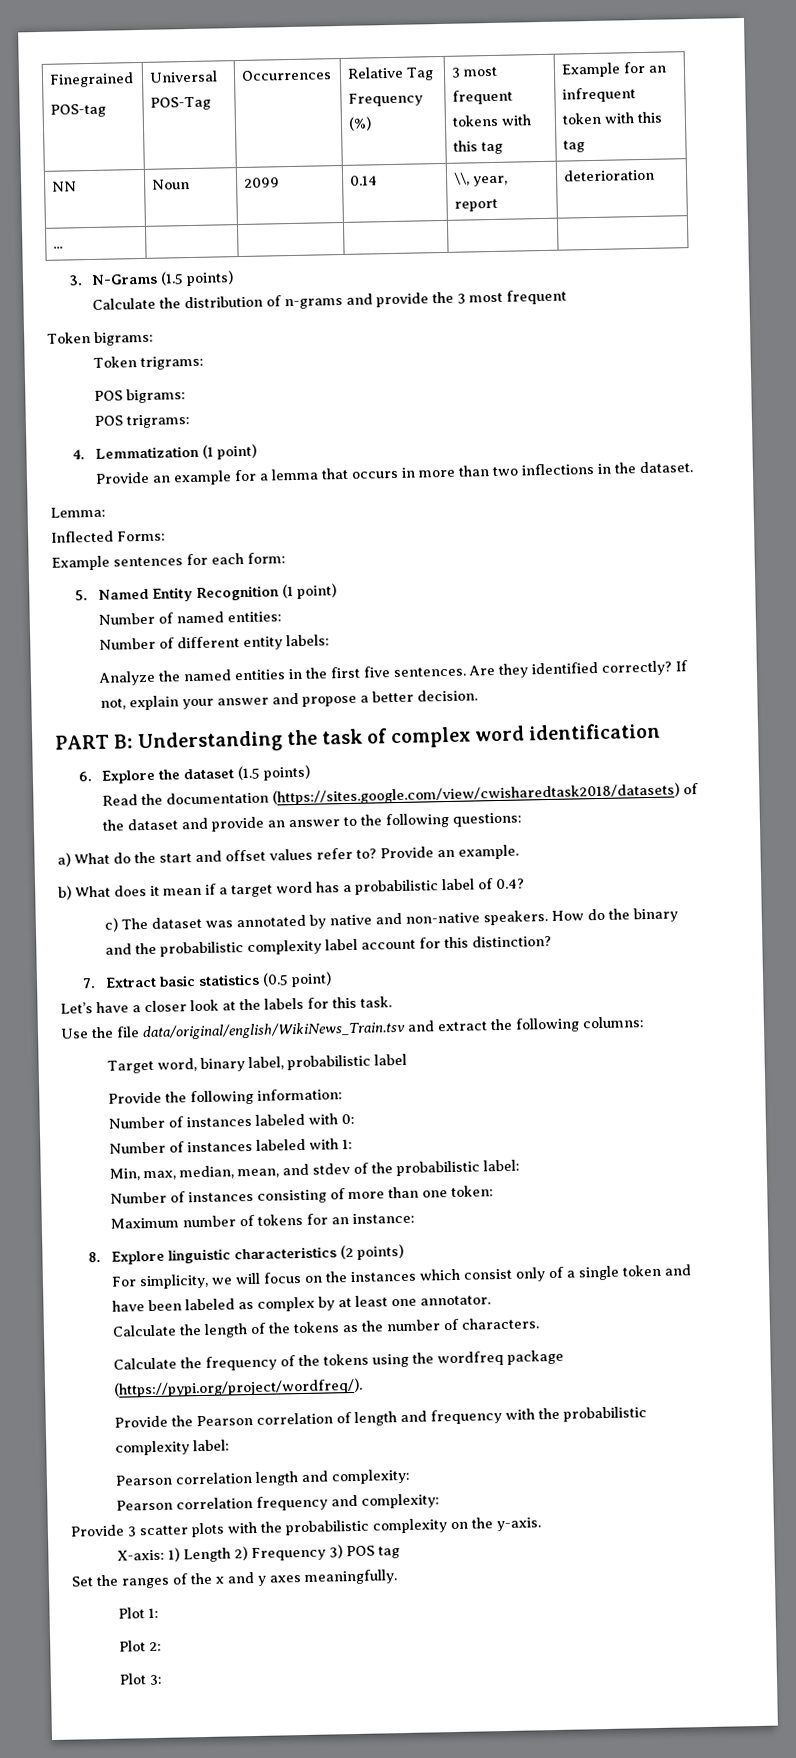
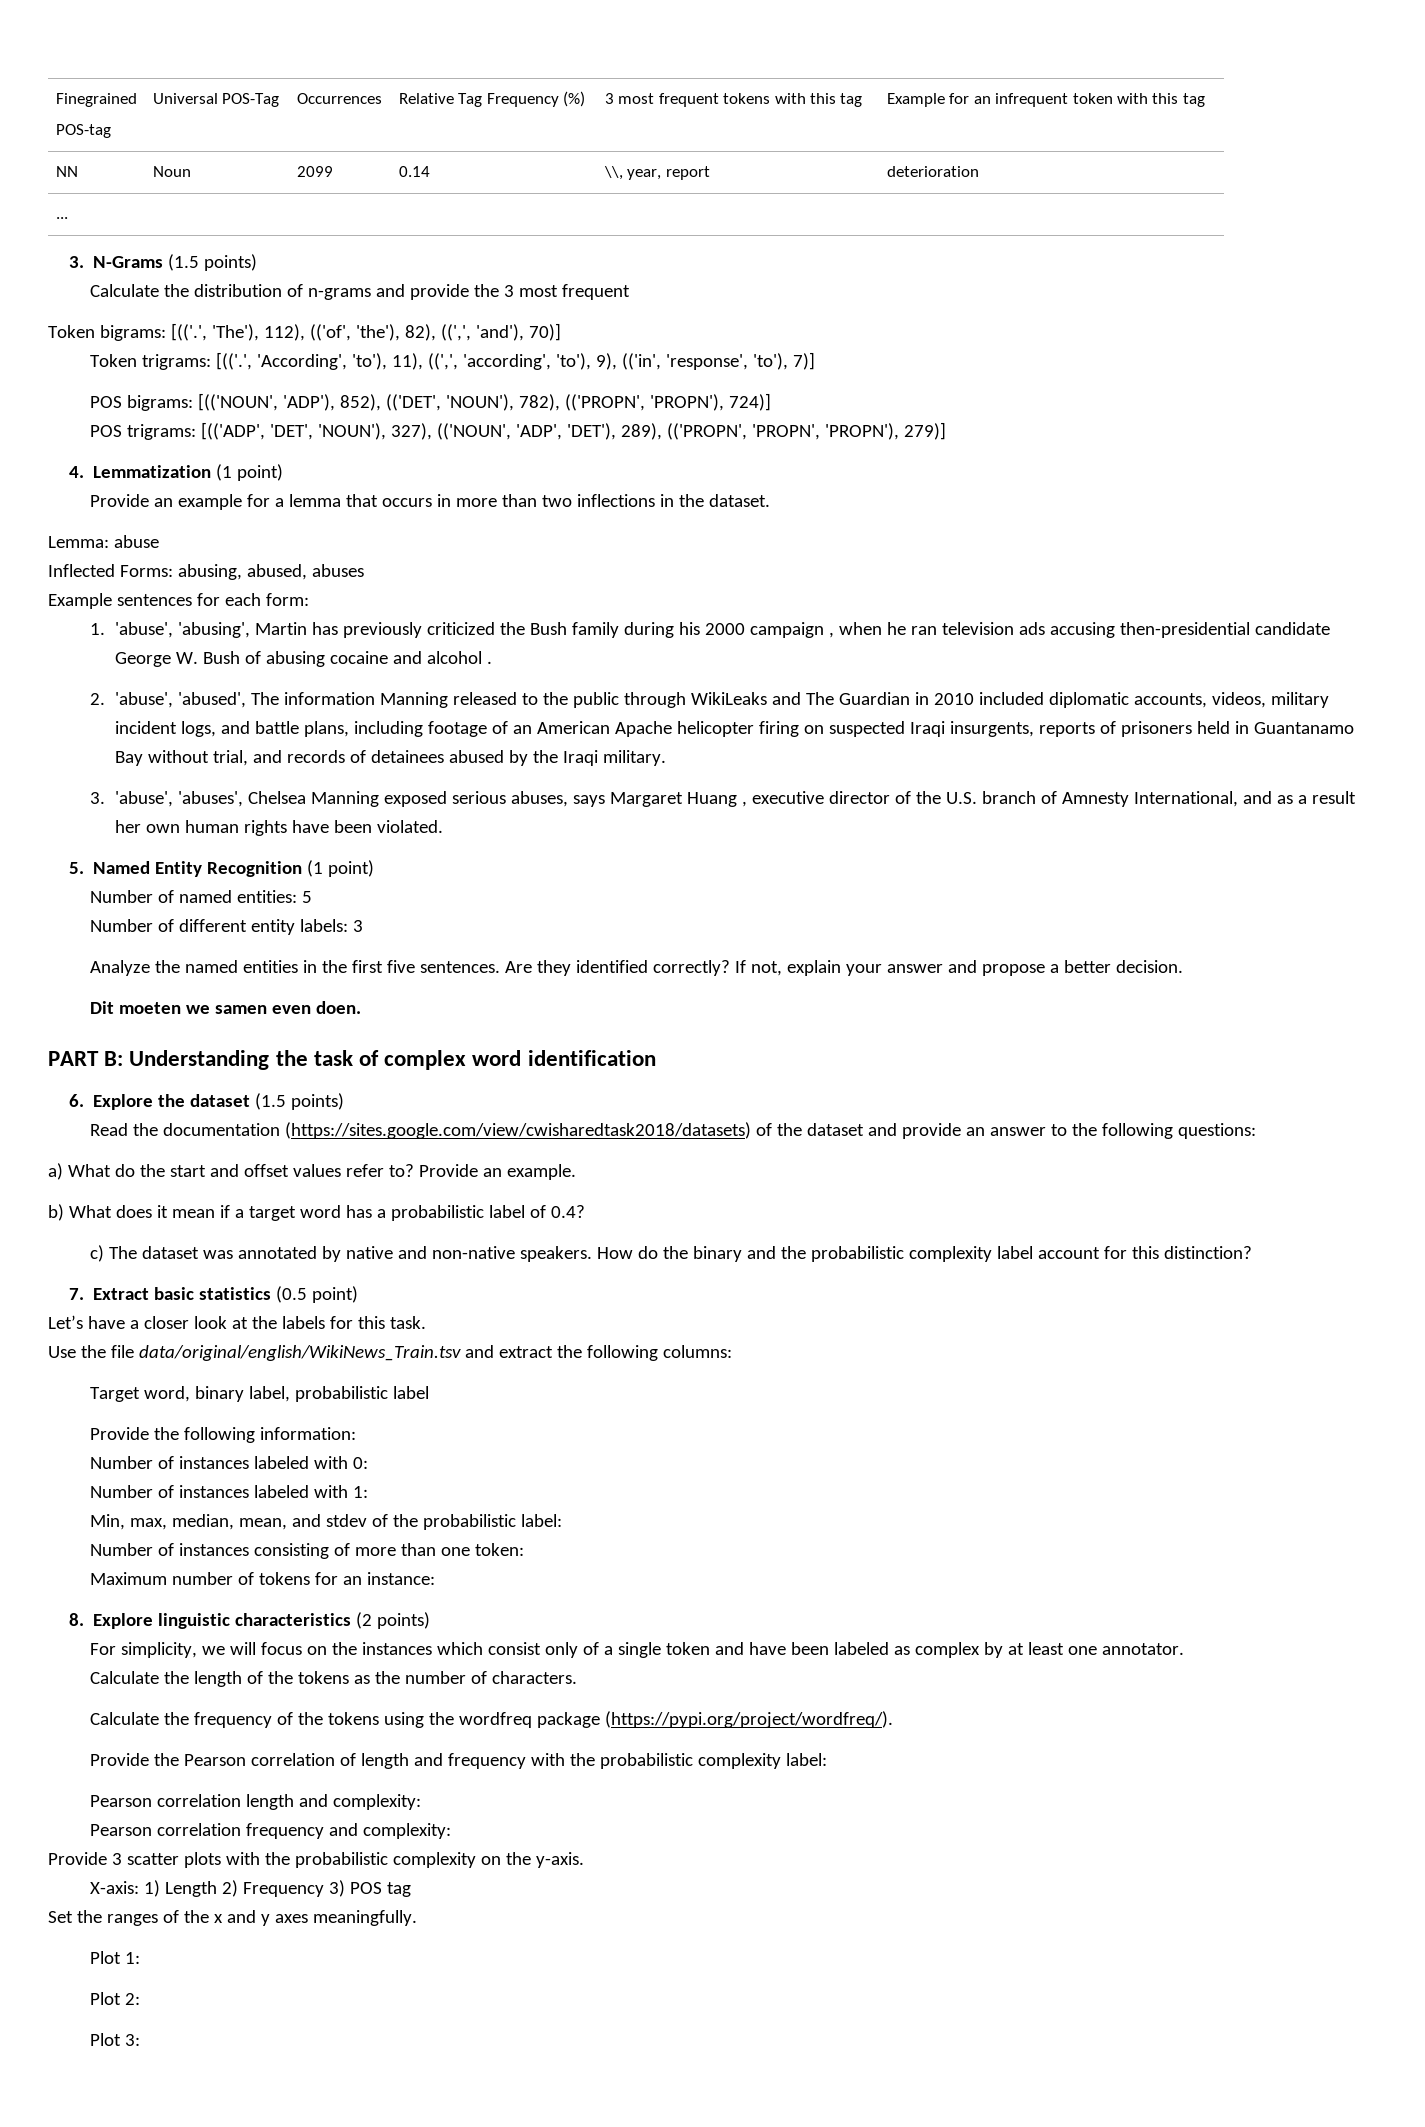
[92,355,204,371] [93,388,186,404] [93,414,190,429] // Token trigrams: // POS bigrams: // POS trigrams: -> [170,323,561,341] [90,352,816,370] [90,393,772,411] [90,422,947,440] [(('.', 'The'), 112), (('of', 'the'), 82), ((',', 'and'), 70)] // Token trigrams: [(('.', 'According', 'to'), 11), ((',', 'according', 'to'), 9), (('in', 'response', 'to'), 7)] // POS bigrams: [(('NOUN', 'ADP'), 852), (('DET', 'NOUN'), 782), (('PROPN', 'PROPN'), 724)] // POS trigrams: [(('ADP', 'DET', 'NOUN'), 327), (('NOUN', 'ADP', 'DET'), 289), (('PROPN', 'PROPN', 'PROPN'), 279)]
(106, 512) none -> [113,535,159,548] abuse
(166, 536) none -> [177,564,364,580] abusing, abused, abuses
(286, 558) none -> [90,622,1330,638] [114,651,492,667] [90,692,1329,708] [114,721,1354,737] [114,750,666,766] [90,791,1356,807] [114,820,443,836] // 1. 'abuse', 'abusing', Martin has previously criticized the Bush family during his 2000 campaign , when he ran television ads accusing then-presidential candidate George W. Bush of abusing cocaine and alcohol . // 2. 'abuse', 'abused', The information Manning released to the public through WikiLeaks and The Guardian in 2010 included diplomatic accounts, videos, military incident logs, and battle plans, including footage of an American Apache helicopter firing on suspected Iraqi insurgents, reports of prisoners held in Guantanamo Bay without trial, and records of detainees abused by the Iraqi military. // 3. 'abuse', 'abuses', Chelsea Manning exposed serious abuses, says Margaret Huang , executive director of the U.S. branch of Amnesty International, and as a result her own human rights have been violated.
(282, 617) none -> [302,891,313,903] 5
(330, 640) none -> [353,920,364,932] 3
(478, 695) none -> [90,1001,362,1014] // Dit moeten we samen even doen.

